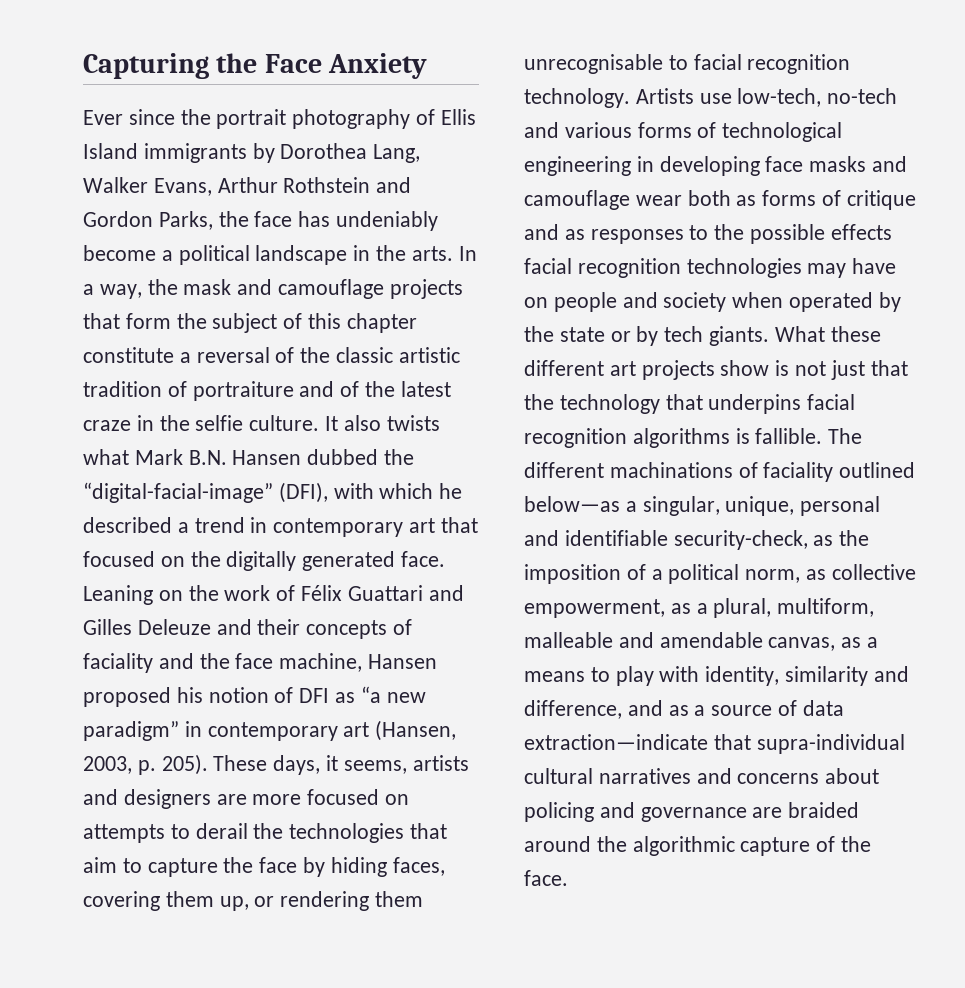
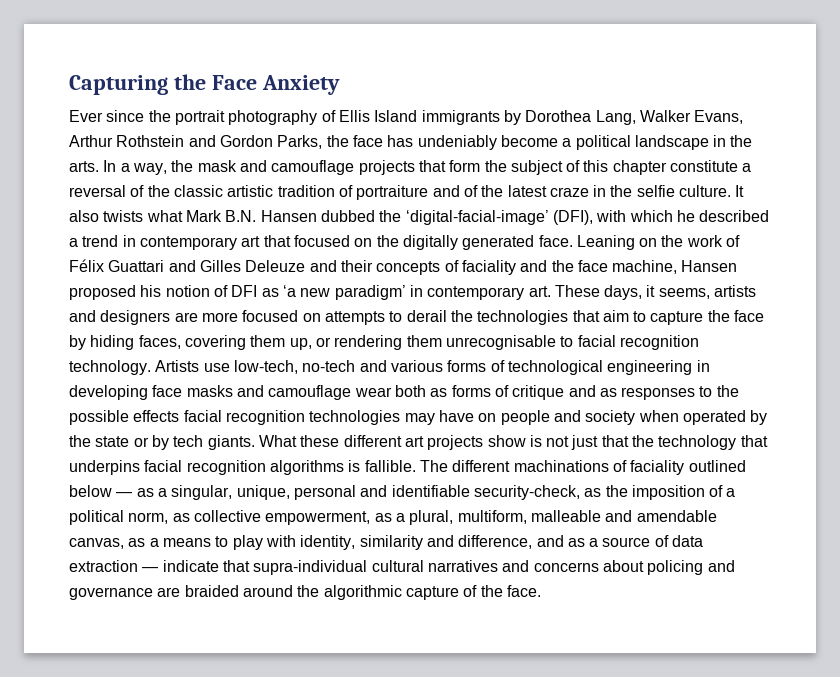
[83,482,273,503] “digital-facial-image” -> [405,210,549,225] ‘digital-facial-image’
[360,686,426,703] [83,720,457,741] [83,754,208,775] “a new paradigm” in contemporary art (Hansen, 2003, p. 205). -> [282,285,551,300] ‘a new paradigm’ in contemporary art.
[524,496,620,512] below—as -> [69,485,154,497] below — as
[524,734,708,750] extraction—indicate -> [69,560,219,572] extraction — indicate

